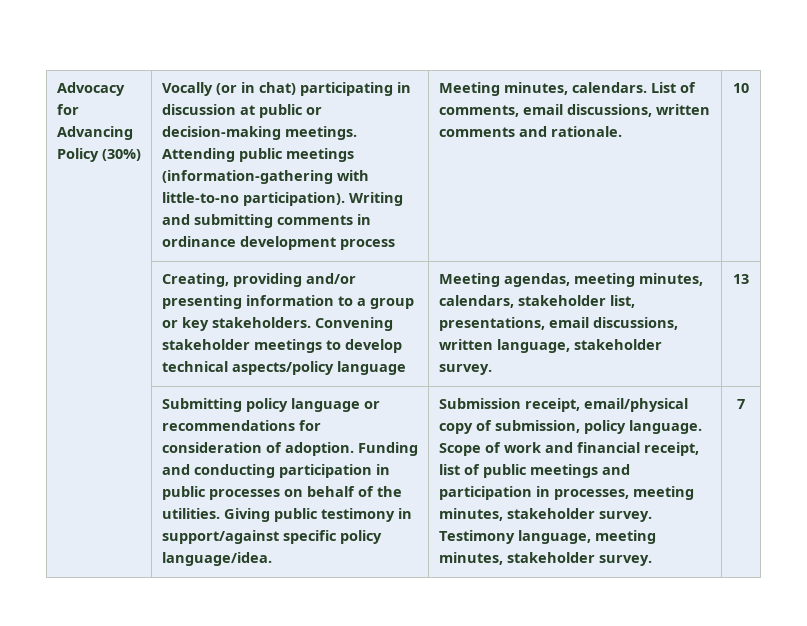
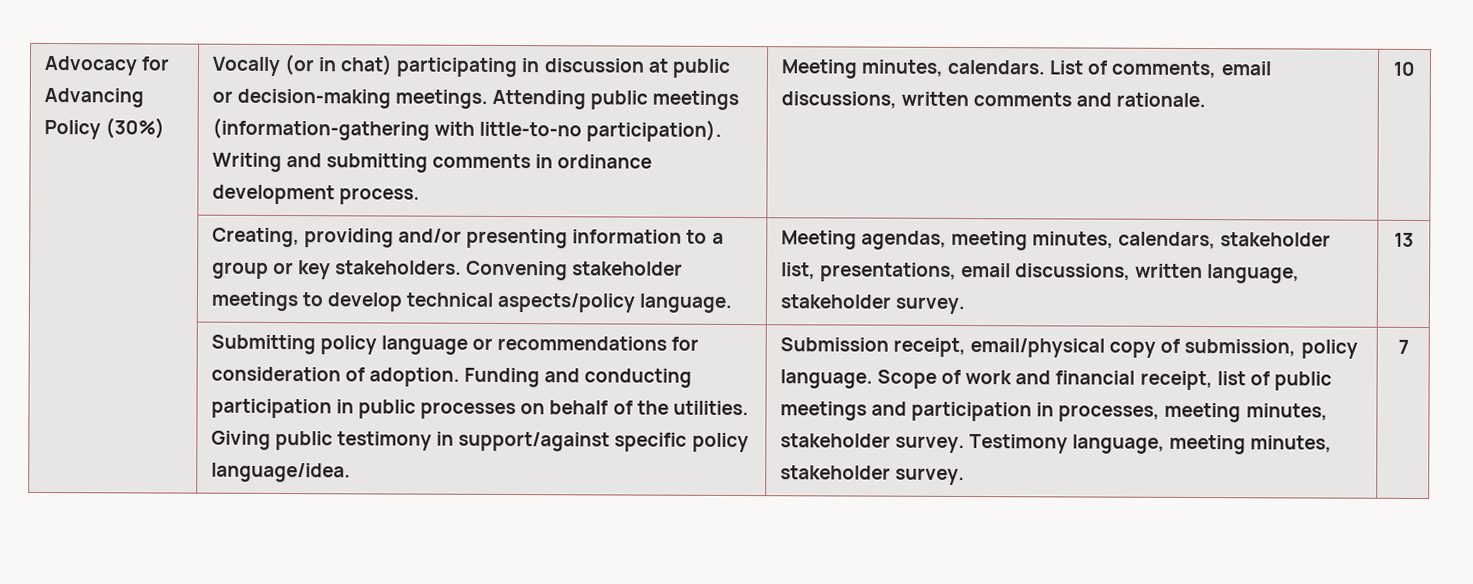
[339,239,395,250] process -> [338,187,420,205] process.
[336,361,406,375] language -> [639,293,733,313] language.

